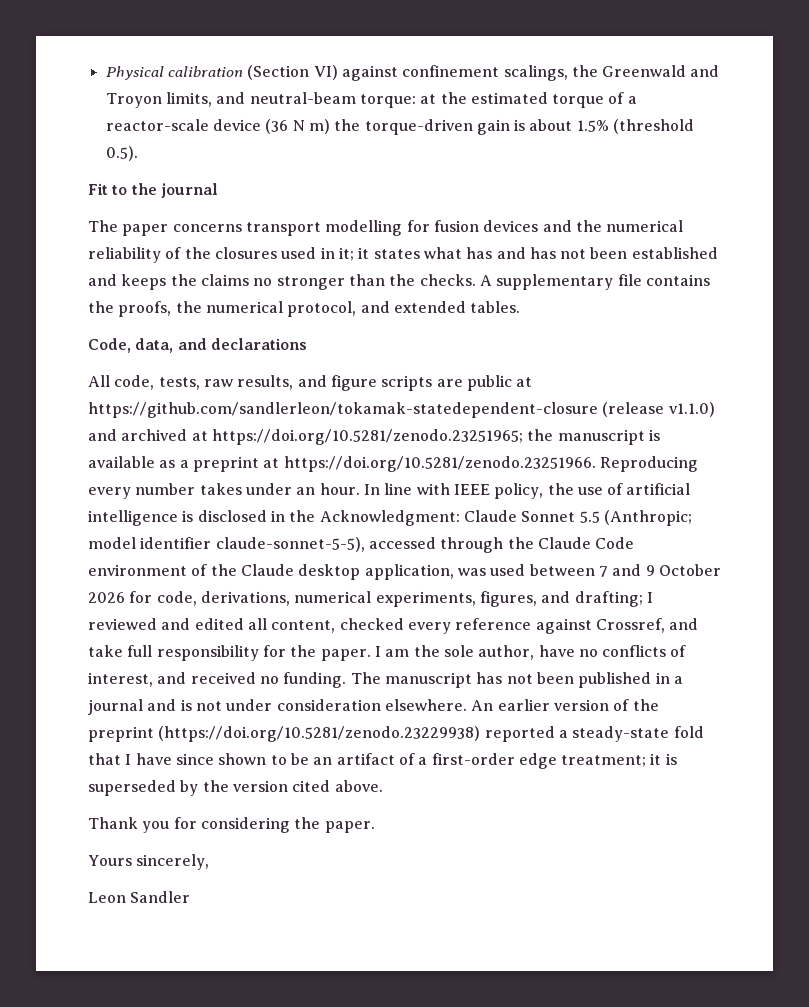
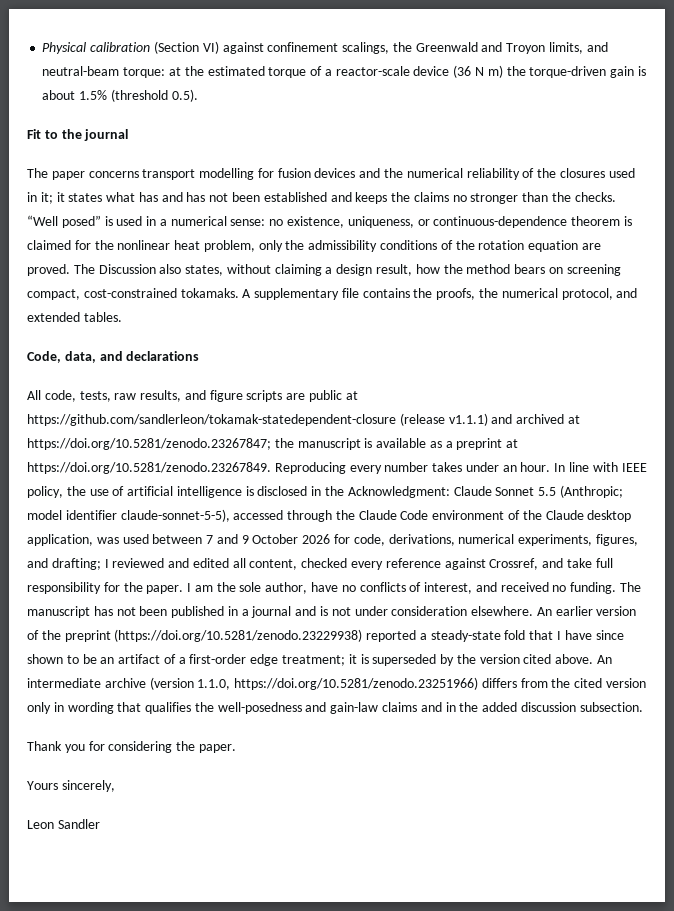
(476, 280) none -> [27,215,632,228] [27,240,601,252] [27,264,621,276] [27,288,239,300] “Well posed” is used in a numerical sense: no existence, uniqueness, or continuous-dependence theorem is claimed for the nonlinear heat problem, only the admissibility conditions of the rotation equation are proved. The Discussion also states, without claiming a design result, how the method bears on screening compact, cost-constrained tokamaks.
[668,402,715,417] v1.1.0) -> [448,413,488,426] v1.1.1)
[211,429,523,445] https://doi.org/10.5281/zenodo.23251965; -> [27,438,271,450] https://doi.org/10.5281/zenodo.23267847;
[283,456,596,472] https://doi.org/10.5281/zenodo.23251966. -> [27,462,271,474] https://doi.org/10.5281/zenodo.23267849.
(383, 786) none -> [597,655,613,664] [27,677,647,690] [27,702,643,714] An intermediate archive (version 1.1.0, https://doi.org/10.5281/zenodo.23251966) differs from the cited version only in wording that qualifies the well-posedness and gain-law claims and in the added discussion subsection.

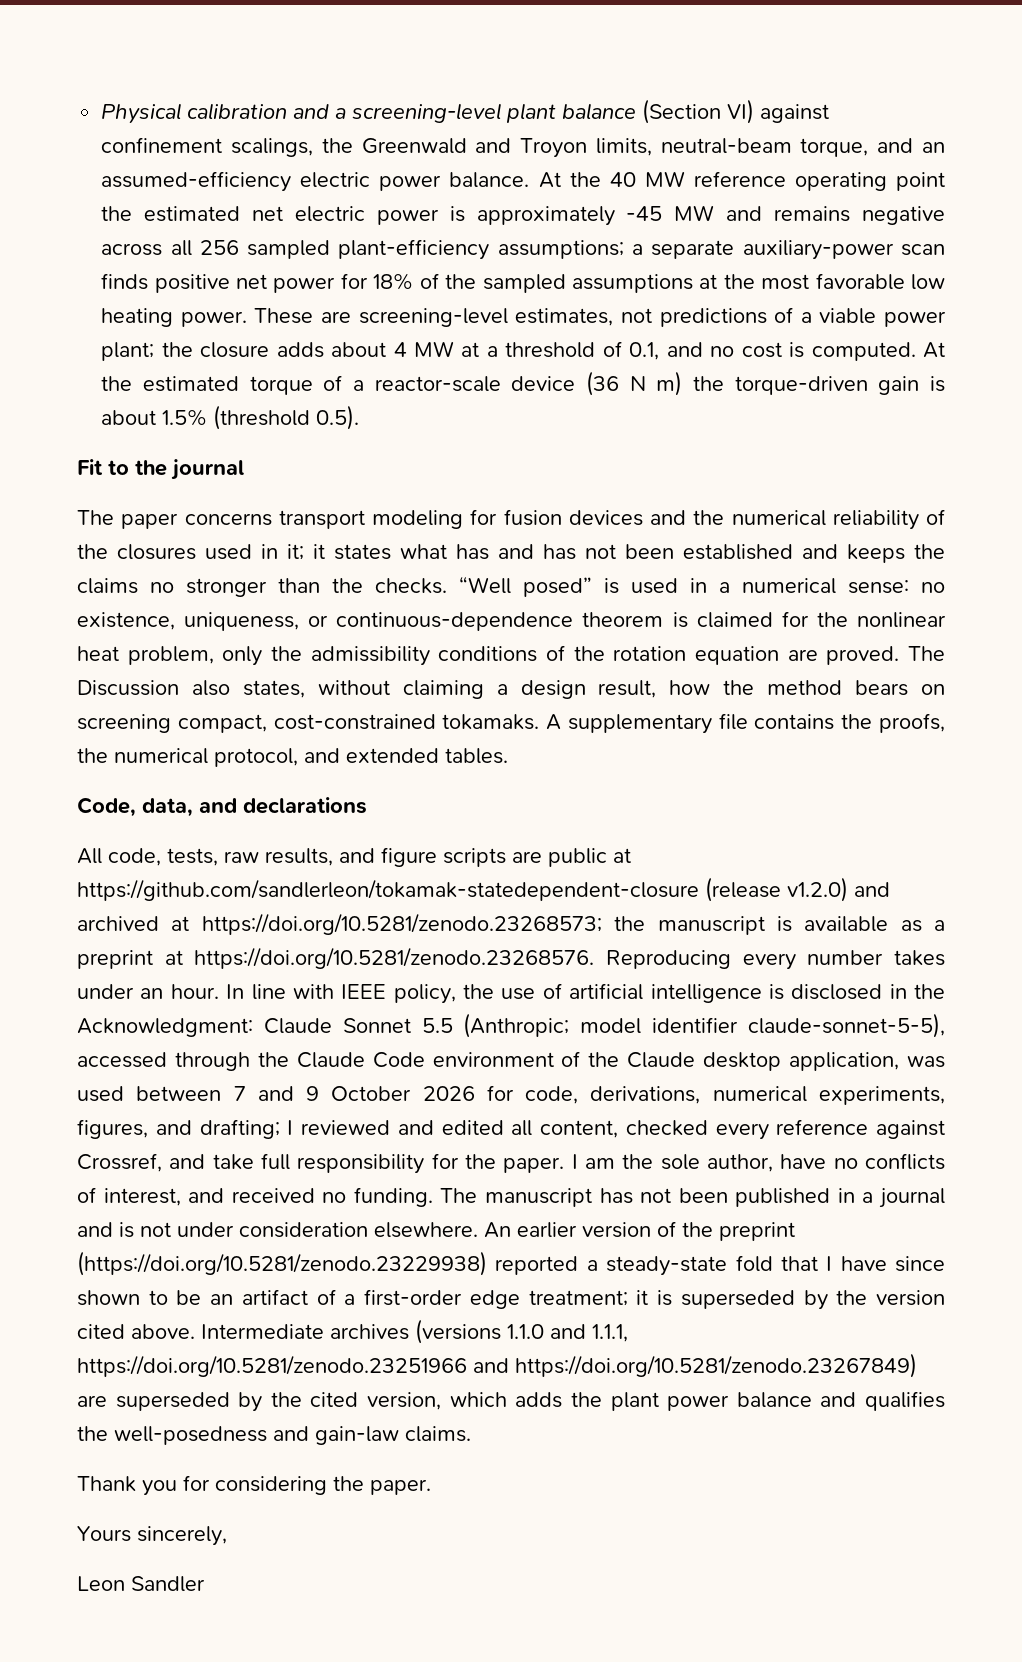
(151, 47) none -> [293,103,637,123] and a screening-level plant balance
[586,42,608,52] [42,66,181,78] and neutral-beam torque: at -> [660,138,945,157] [101,171,946,192] [101,205,945,226] [101,239,945,260] [101,273,945,293] [101,307,946,327] [101,341,946,361] neutral-beam torque, and an assumed-efficiency electric power balance. At the 40 MW reference operating point the estimated net electric power is approximately -45 MW and remains negative across all 256 sampled plant-efficiency assumptions; a separate auxiliary-power scan finds positive net power for 18% of the sampled assumptions at the most favorable low heating power. These are screening-level estimates, not predictions of a viable power plant; the closure adds about 4 MW at a threshold of 0.1, and no cost is computed. At
[199,168,255,180] modelling -> [372,510,463,529] modeling
[448,413,488,426] v1.1.1) -> [787,877,848,902] v1.2.0)
[27,438,271,450] https://doi.org/10.5281/zenodo.23267847; -> [201,913,602,935] https://doi.org/10.5281/zenodo.23268573;
[27,462,271,474] https://doi.org/10.5281/zenodo.23267849. -> [194,947,595,969] https://doi.org/10.5281/zenodo.23268576.
[597,655,613,664] [27,677,647,690] [27,702,142,714] An intermediate archive (version 1.1.0, https://doi.org/10.5281/zenodo.23251966) differs from the cited version only in wording that -> [201,1319,628,1344] [77,1353,917,1378] [77,1392,857,1412] Intermediate archives (versions 1.1.0 and 1.1.1, https://doi.org/10.5281/zenodo.23251966 and https://doi.org/10.5281/zenodo.23267849) are superseded by the cited version, which adds the plant power balance and
[382,702,643,712] claims and in the added discussion subsection. -> [405,1426,471,1442] claims.

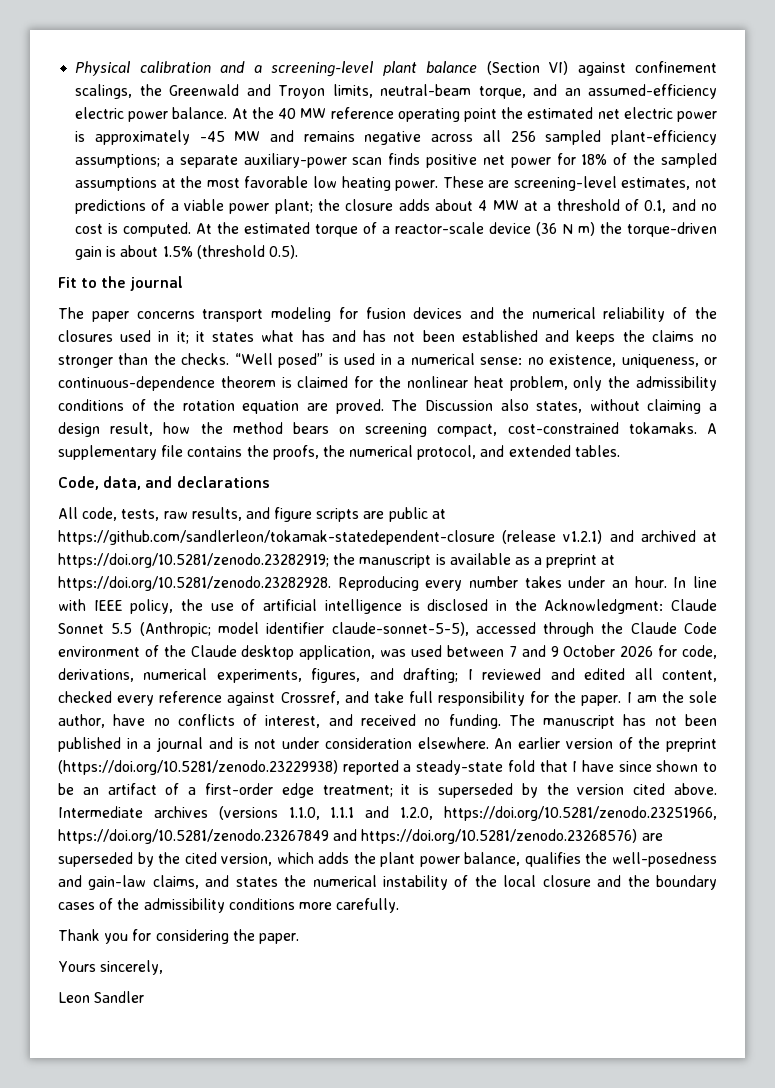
[787,877,848,902] v1.2.0) -> [563,530,603,544] v1.2.1)
[201,913,602,935] https://doi.org/10.5281/zenodo.23268573; -> [58,553,329,568] https://doi.org/10.5281/zenodo.23282919;
[194,947,595,969] https://doi.org/10.5281/zenodo.23268576. -> [58,576,331,591] https://doi.org/10.5281/zenodo.23282928.
[507,1324,628,1342] [77,1353,917,1378] 1.1.0 and 1.1.1, https://doi.org/10.5281/zenodo.23251966 and https://doi.org/10.5281/zenodo.23267849) -> [288,806,718,821] [58,829,638,844] 1.1.0, 1.1.1 and 1.2.0, https://doi.org/10.5281/zenodo.23251966, https://doi.org/10.5281/zenodo.23267849 and https://doi.org/10.5281/zenodo.23268576)
[736,1392,857,1408] balance and -> [464,852,521,866] balance,
[405,1426,471,1442] claims. -> [152,875,718,890] [58,898,400,913] claims, and states the numerical instability of the local closure and the boundary cases of the admissibility conditions more carefully.

